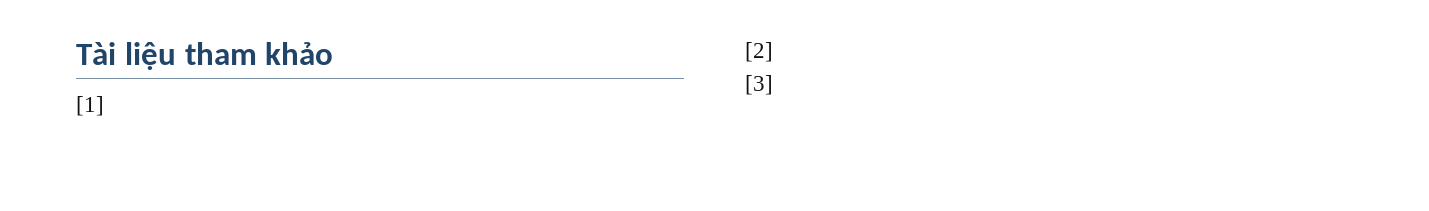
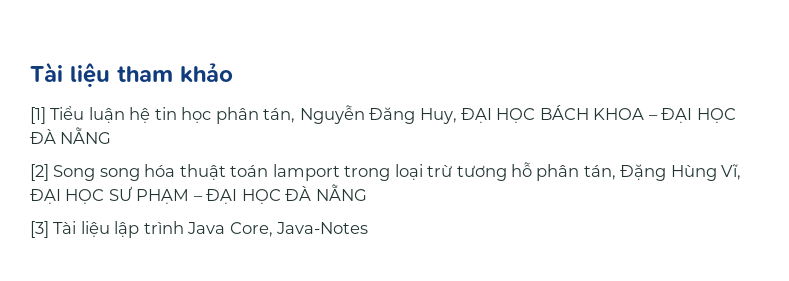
[745,42,773,62] [745,75,773,95] // [2] // [3] -> [50,105,736,124] [30,127,112,144] [30,162,742,181] [30,184,367,204] [30,221,369,238] Tiểu luận hệ tin học phân tán, Nguyễn Đăng Huy, ĐẠI HỌC BÁCH KHOA – ĐẠI HỌC ĐÀ NẴNG // [2] Song song hóa thuật toán lamport trong loại trừ tương hỗ phân tán, Đặng Hùng Vĩ, ĐẠI HỌC SƯ PHẠM – ĐẠI HỌC ĐÀ NẴNG // [3] Tài liệu lập trình Java Core, Java-Notes

